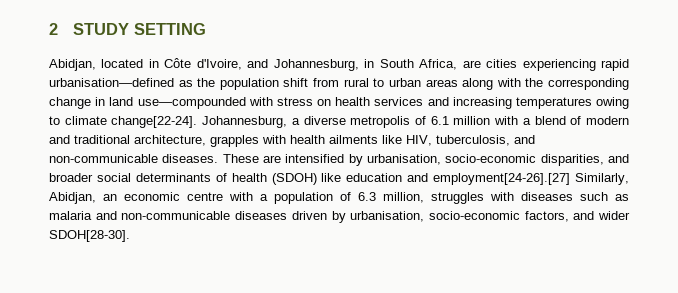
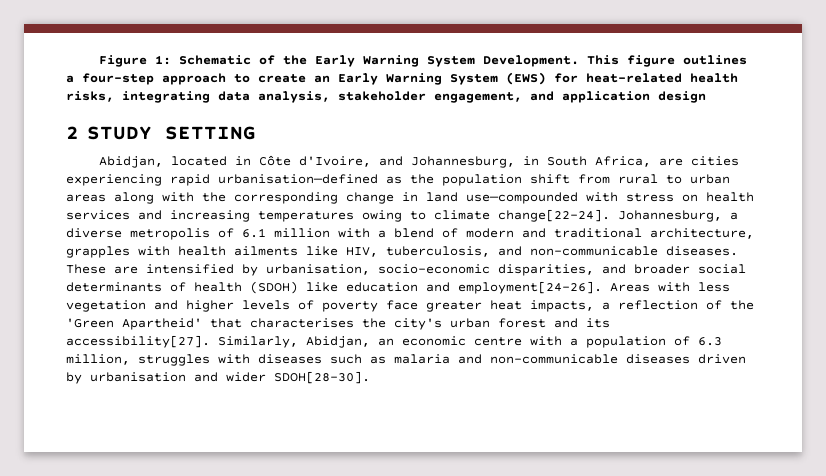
(49, 29) none -> [98,55,747,67] [66,72,738,85] [66,91,706,103] Figure 1: Schematic of the Early Warning System Development. This figure outlines a four-step approach to create an Early Warning System (EWS) for heat-related health risks, integrating data analysis, stakeholder engagement, and application design //
[433,173,571,185] employment[24-26].[27] -> [458,281,730,294] [66,300,754,312] [66,318,610,330] [66,335,210,348] employment[24-26]. Areas with less vegetation and higher levels of poverty face greater heat impacts, a reflection of the 'Green Apartheid' that characterises the city's urban forest and its accessibility[27].
[350,211,569,222] urbanisation, socio-economic factors, -> [90,372,186,382] urbanisation

